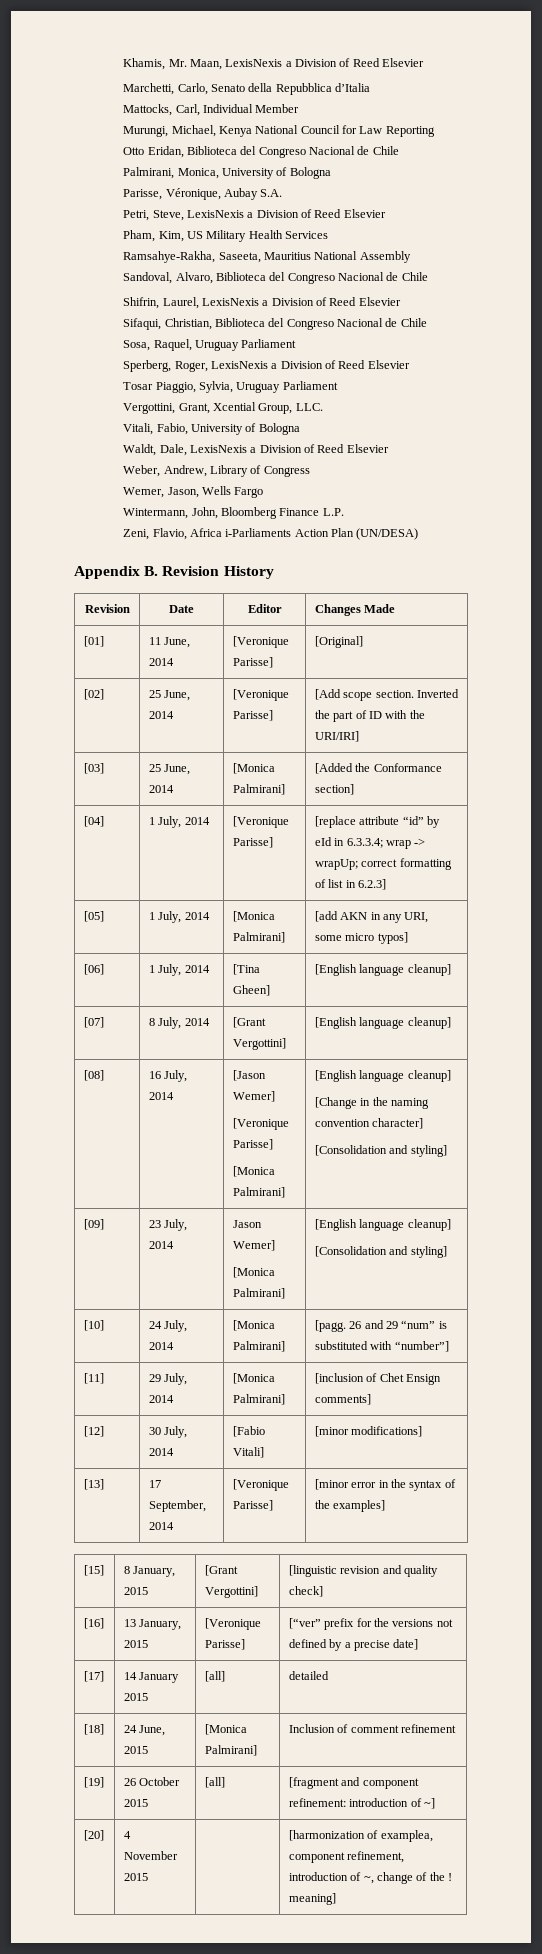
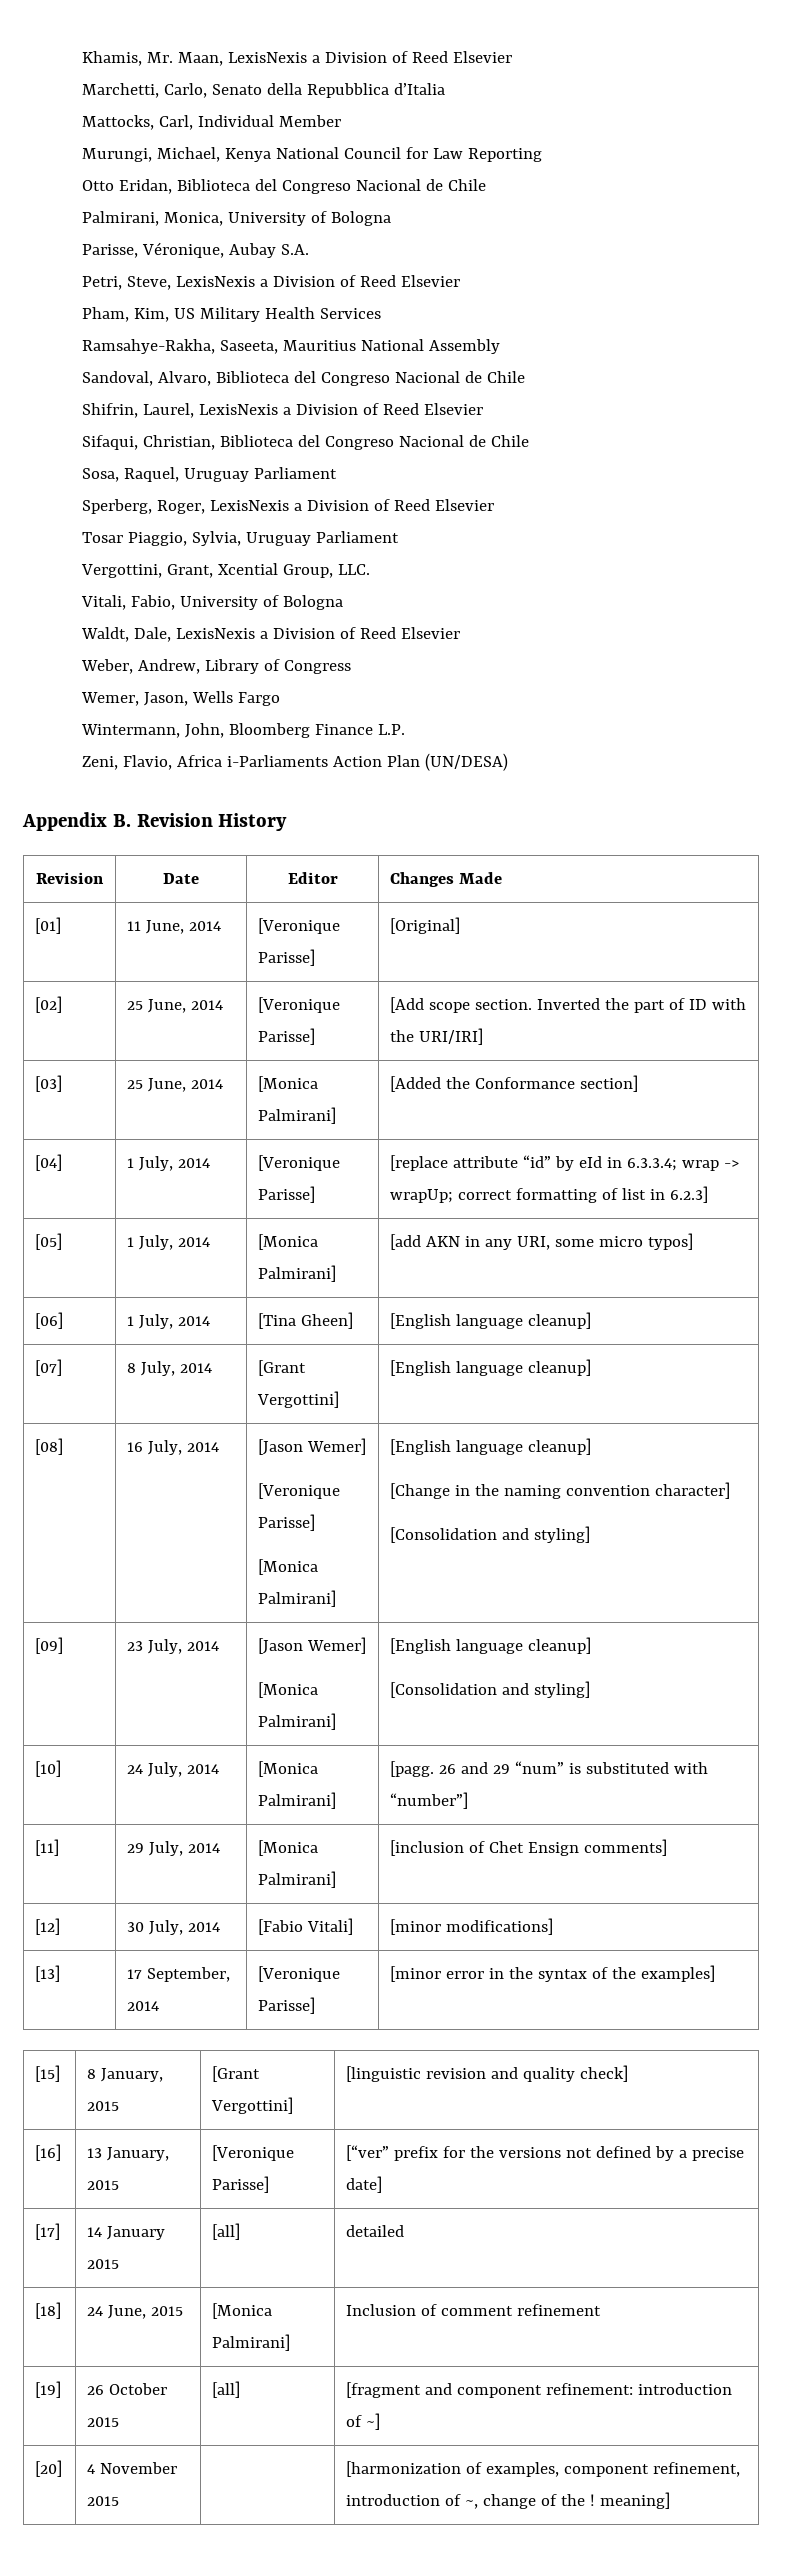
[232,1220,262,1228] Jason -> [258,1638,304,1654] [Jason
[380,1830,433,1842] examplea, -> [486,2462,560,2477] examples,

